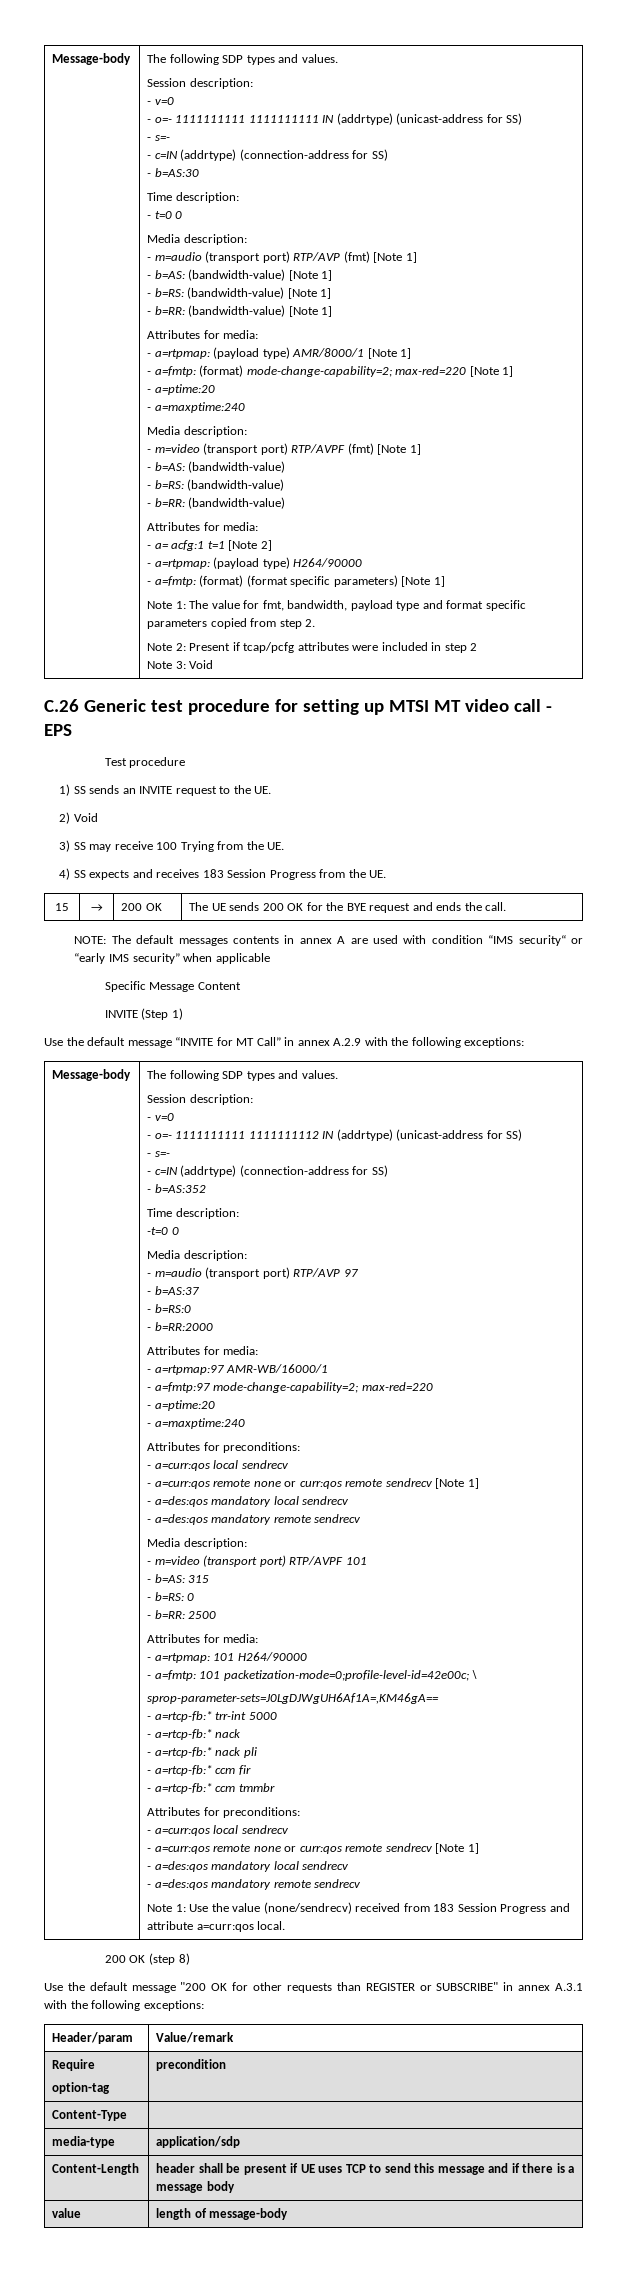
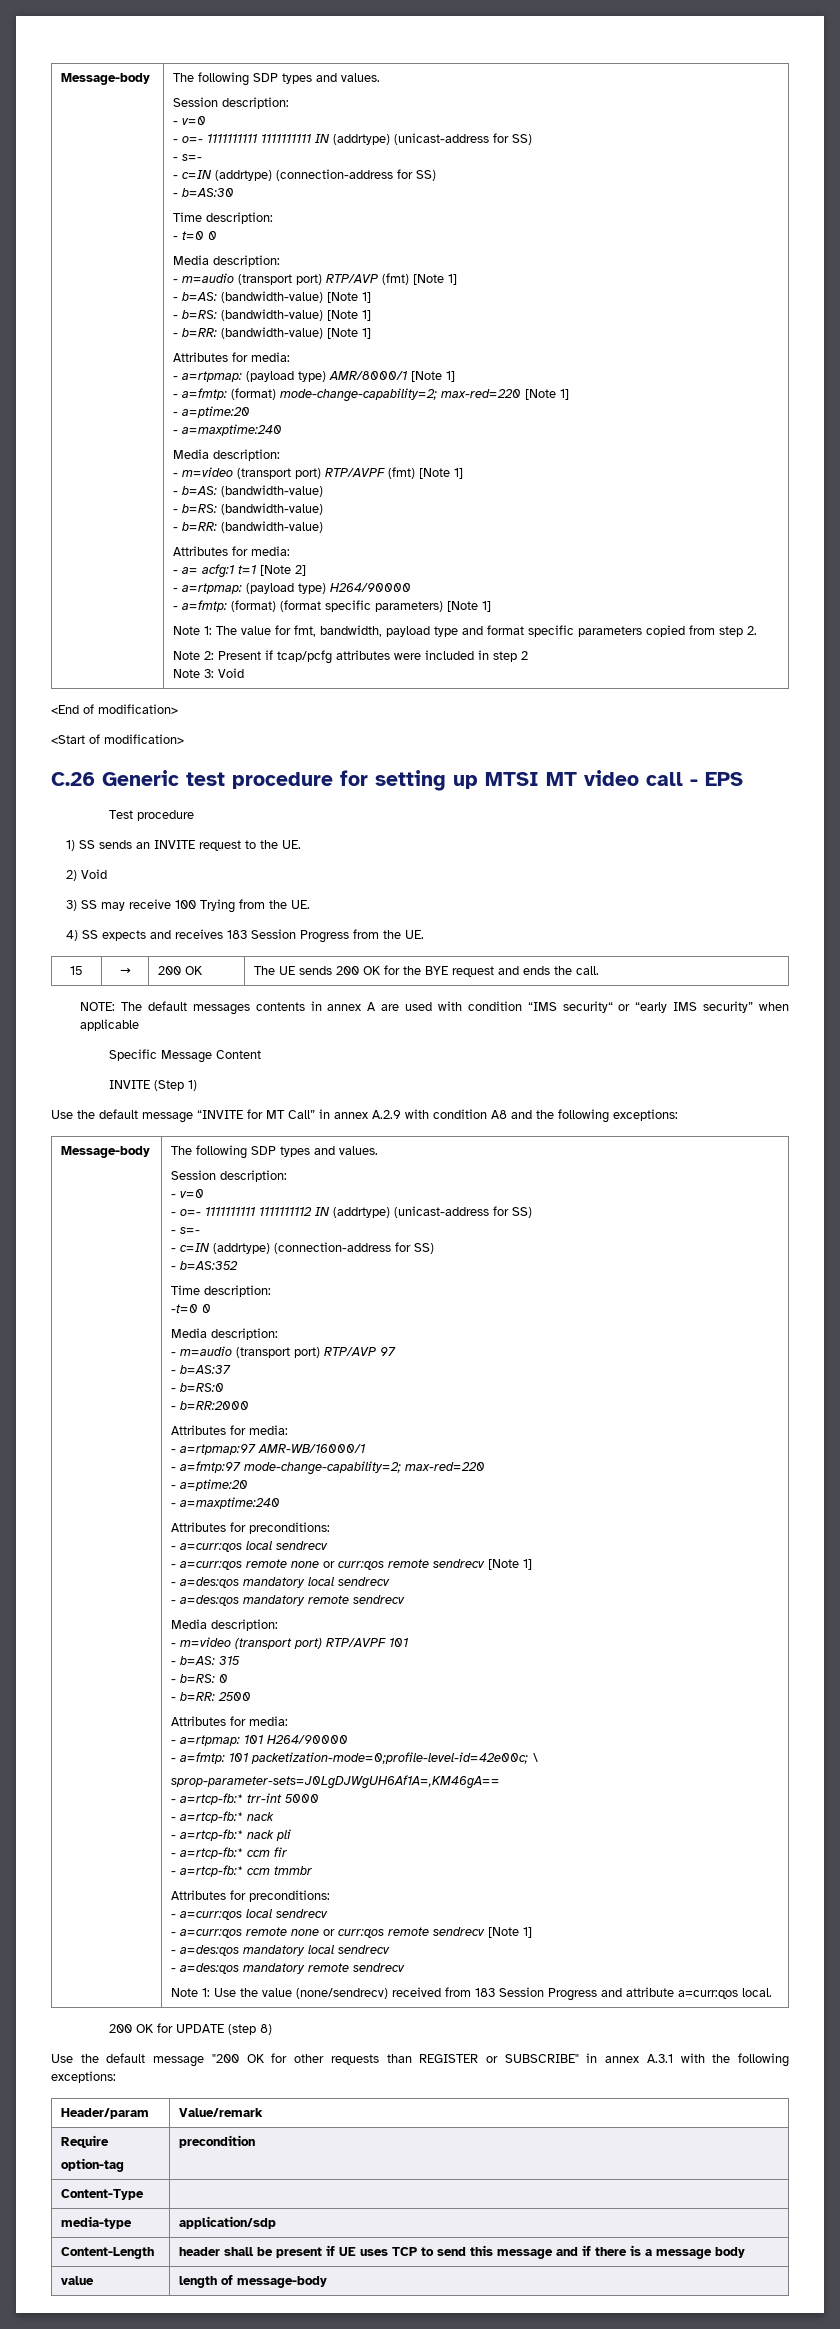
(214, 664) none -> [51,704,178,714] [51,734,184,744] // <End of modification> // <Start of modification>
(388, 1041) none -> [433,1109,532,1119] condition A8 and
(146, 1959) none -> [157,2023,225,2033] for UPDATE

